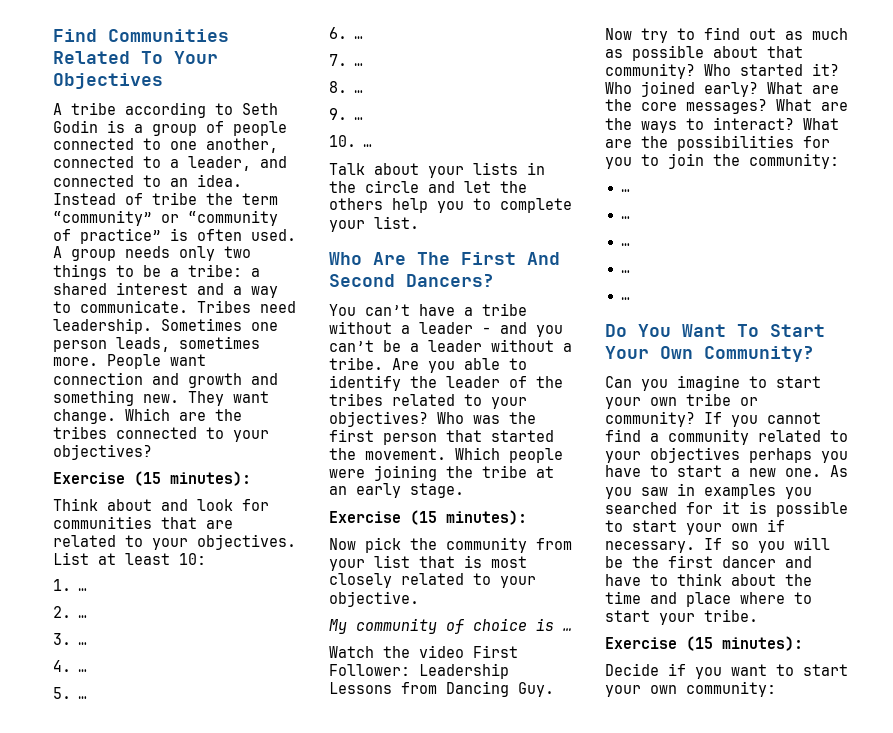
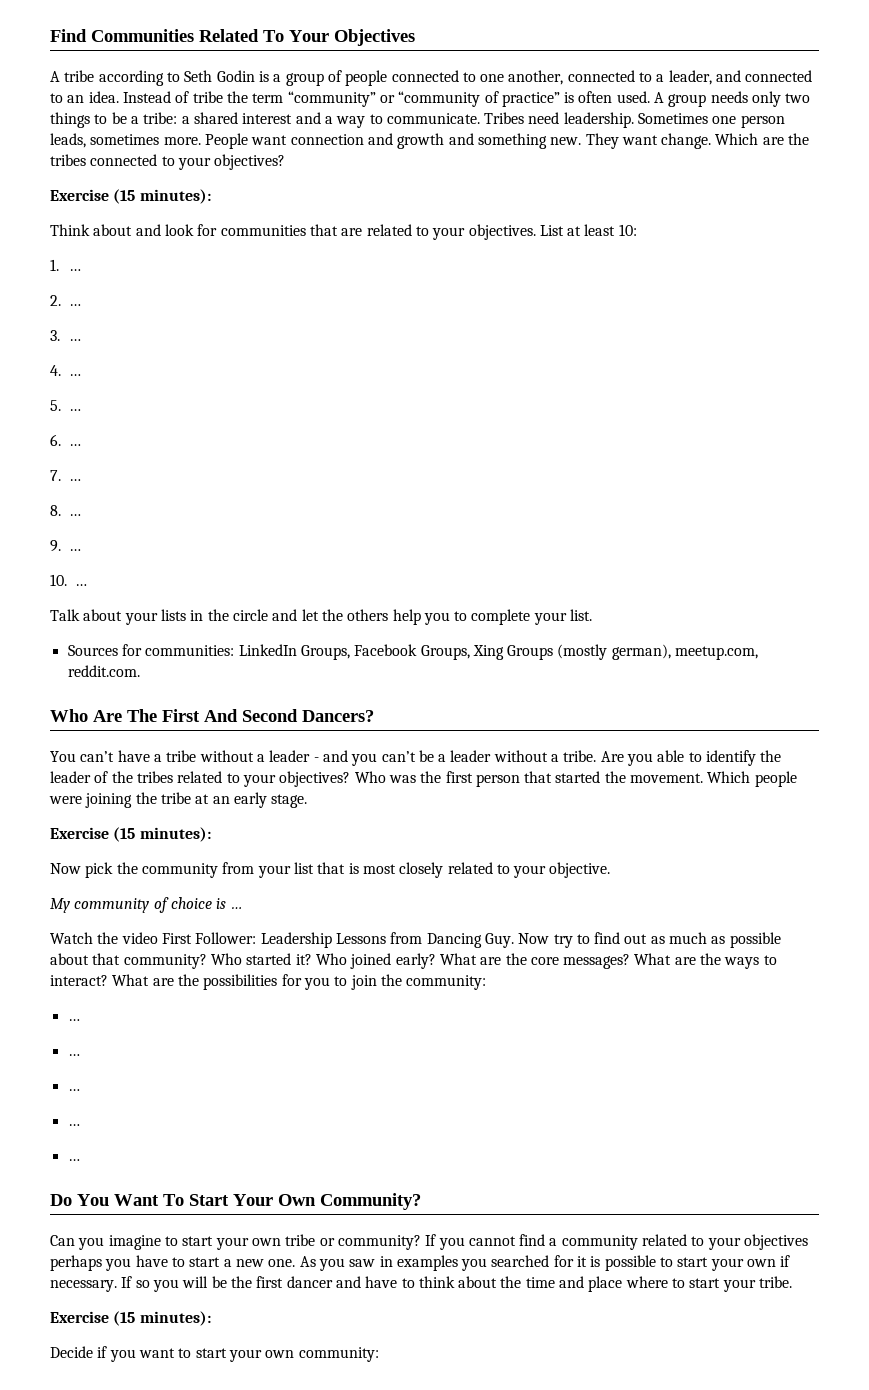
(419, 222) none -> [67,644,759,660] [67,665,140,677] // Sources for communities: LinkedIn Groups, Facebook Groups, Xing Groups (mostly german), meetup.com, reddit.com.

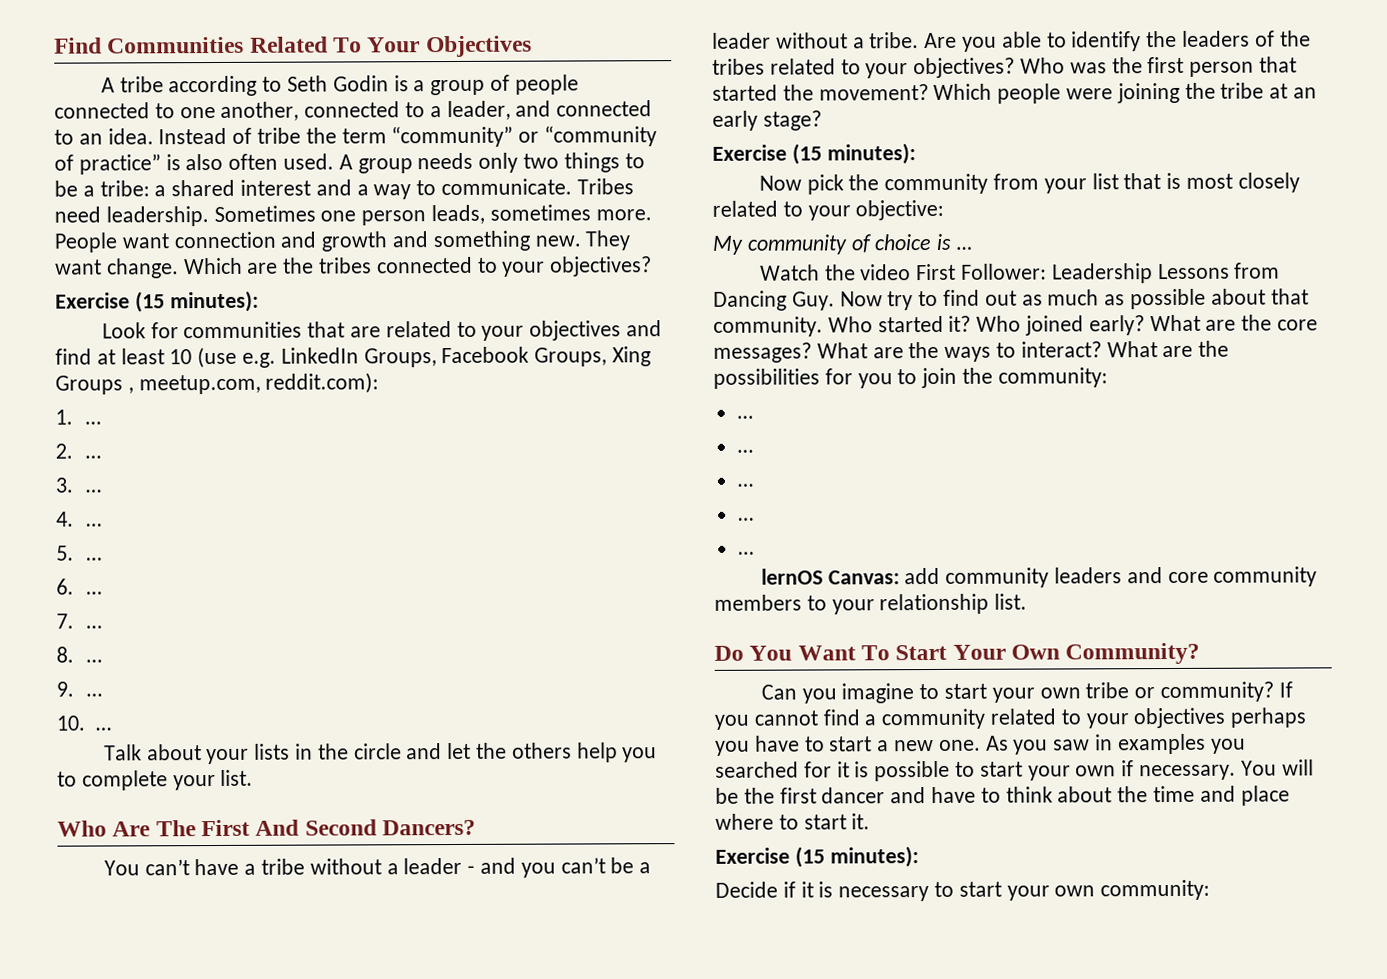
(575, 97) none -> [185,153,224,171] also
[50,224,194,236] Think about and look -> [101,322,146,339] Look
[468,224,637,240] objectives. List at least 10: -> [529,320,663,341] [55,346,652,369] [55,372,380,395] objectives and find at least 10 (use e.g. LinkedIn Groups, Facebook Groups, Xing Groups , meetup.com, reddit.com):
[67,644,759,660] [67,665,140,677] // Sources for communities: LinkedIn Groups, Facebook Groups, Xing Groups (mostly german), meetup.com, reddit.com. -> (254, 777) none
[50,771,91,783] leader -> [1182,30,1251,47] leaders
[630,773,704,783] movement. -> [818,84,929,101] movement?
[271,794,308,808] stage. -> [762,110,822,131] stage?
[549,862,611,878] objective. -> [855,199,945,221] objective:
[123,954,207,969] community? -> [713,316,823,337] community.
(80, 1160) none -> [760,566,1318,588] [714,593,1028,615] // lernOS Canvas: add community leaders and core community members to your relationship list.
[121,1276,179,1292] If so you -> [1240,760,1277,776] You
[722,1276,793,1292] your tribe. -> [851,813,871,830] it.
[109,1348,175,1362] you want -> [800,881,930,902] it is necessary

